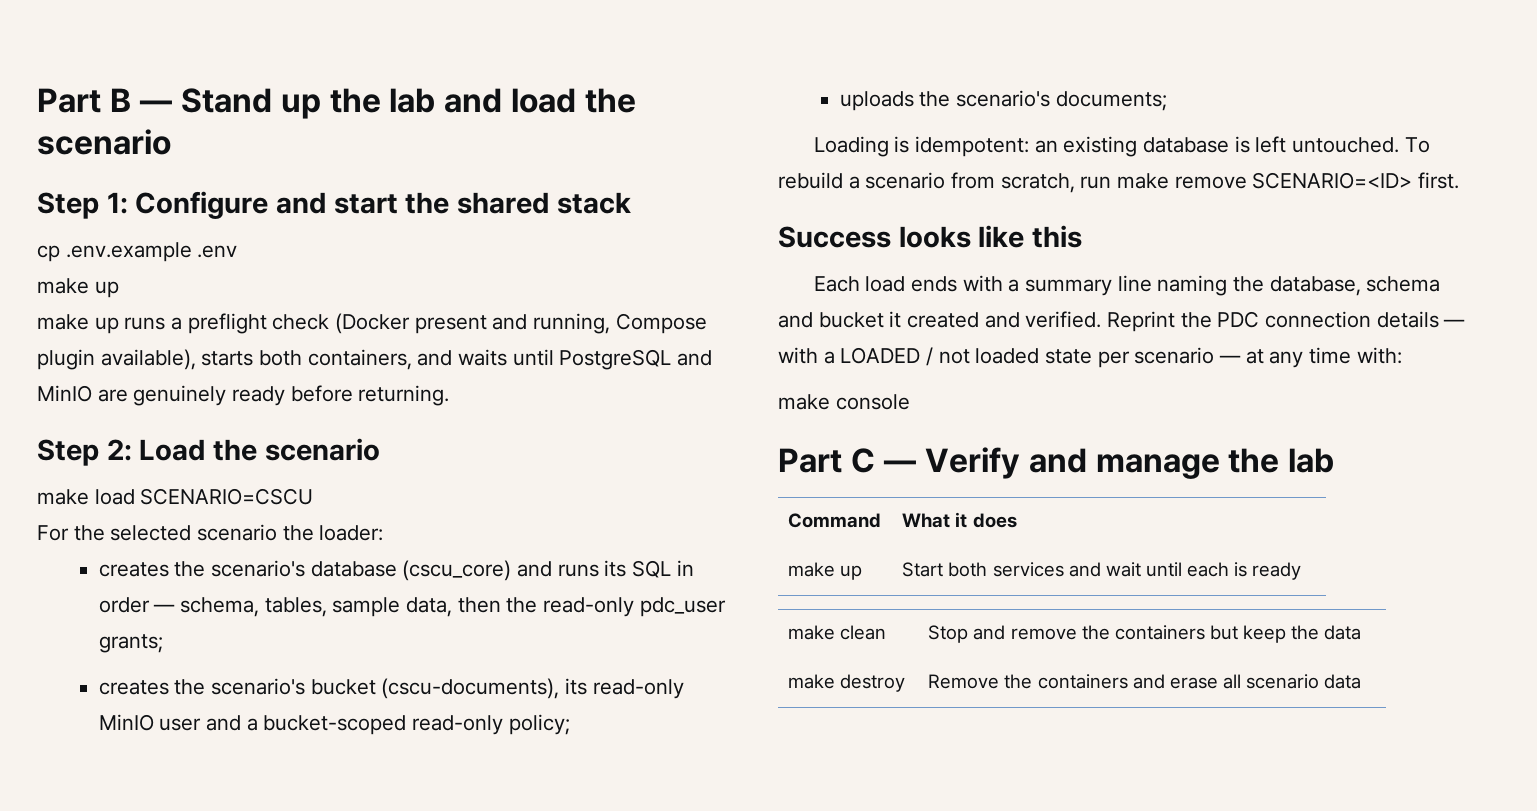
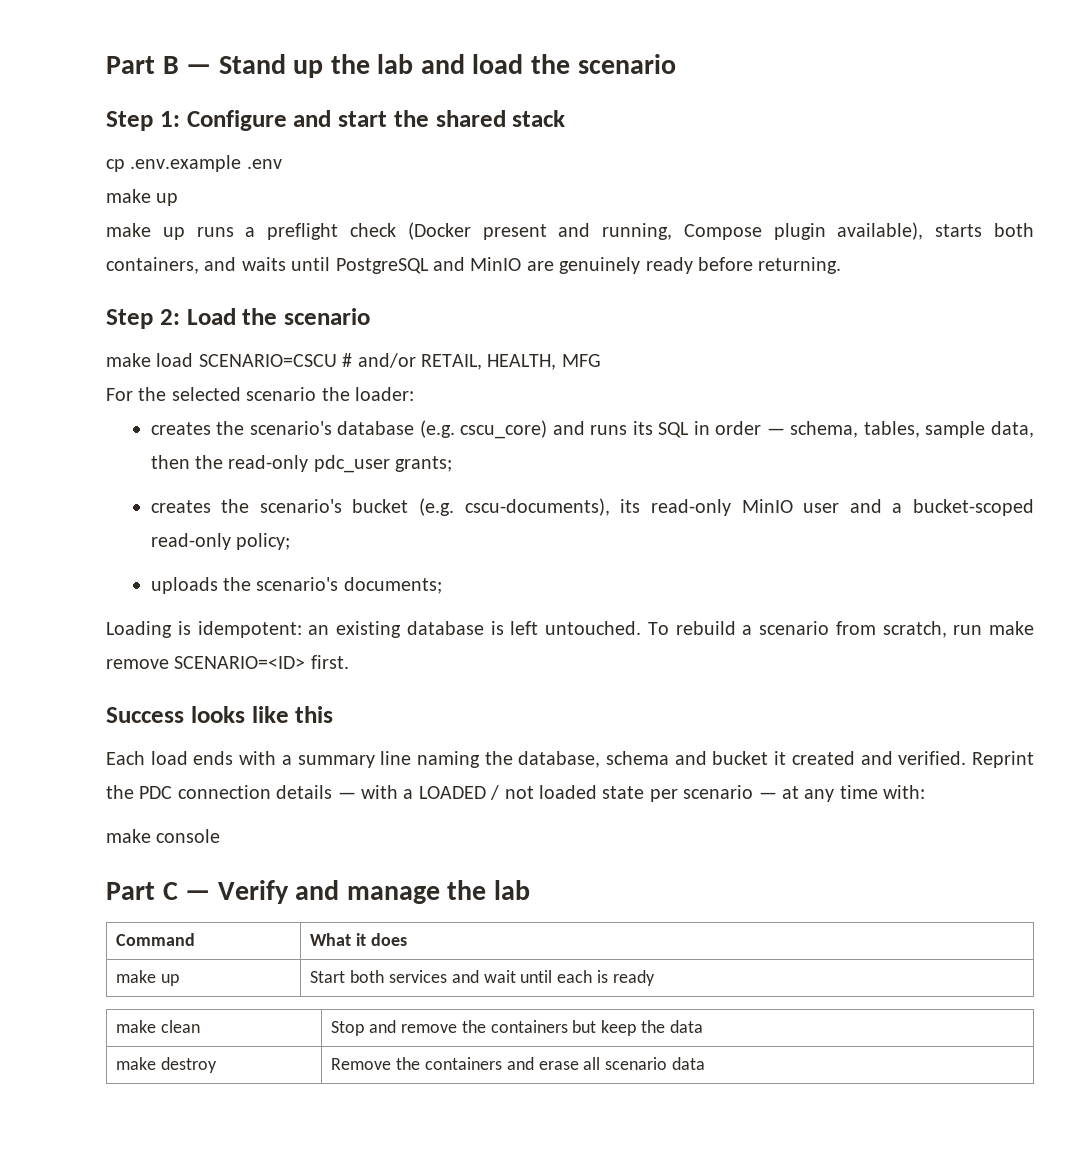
(314, 496) none -> [342,353,601,370] # and/or RETAIL, HEALTH, MFG
[402,560,512,581] (cscu_core) -> [419,420,548,439] (e.g. cscu_core)
[381,678,560,699] (cscu-documents), -> [419,498,610,516] (e.g. cscu-documents),

